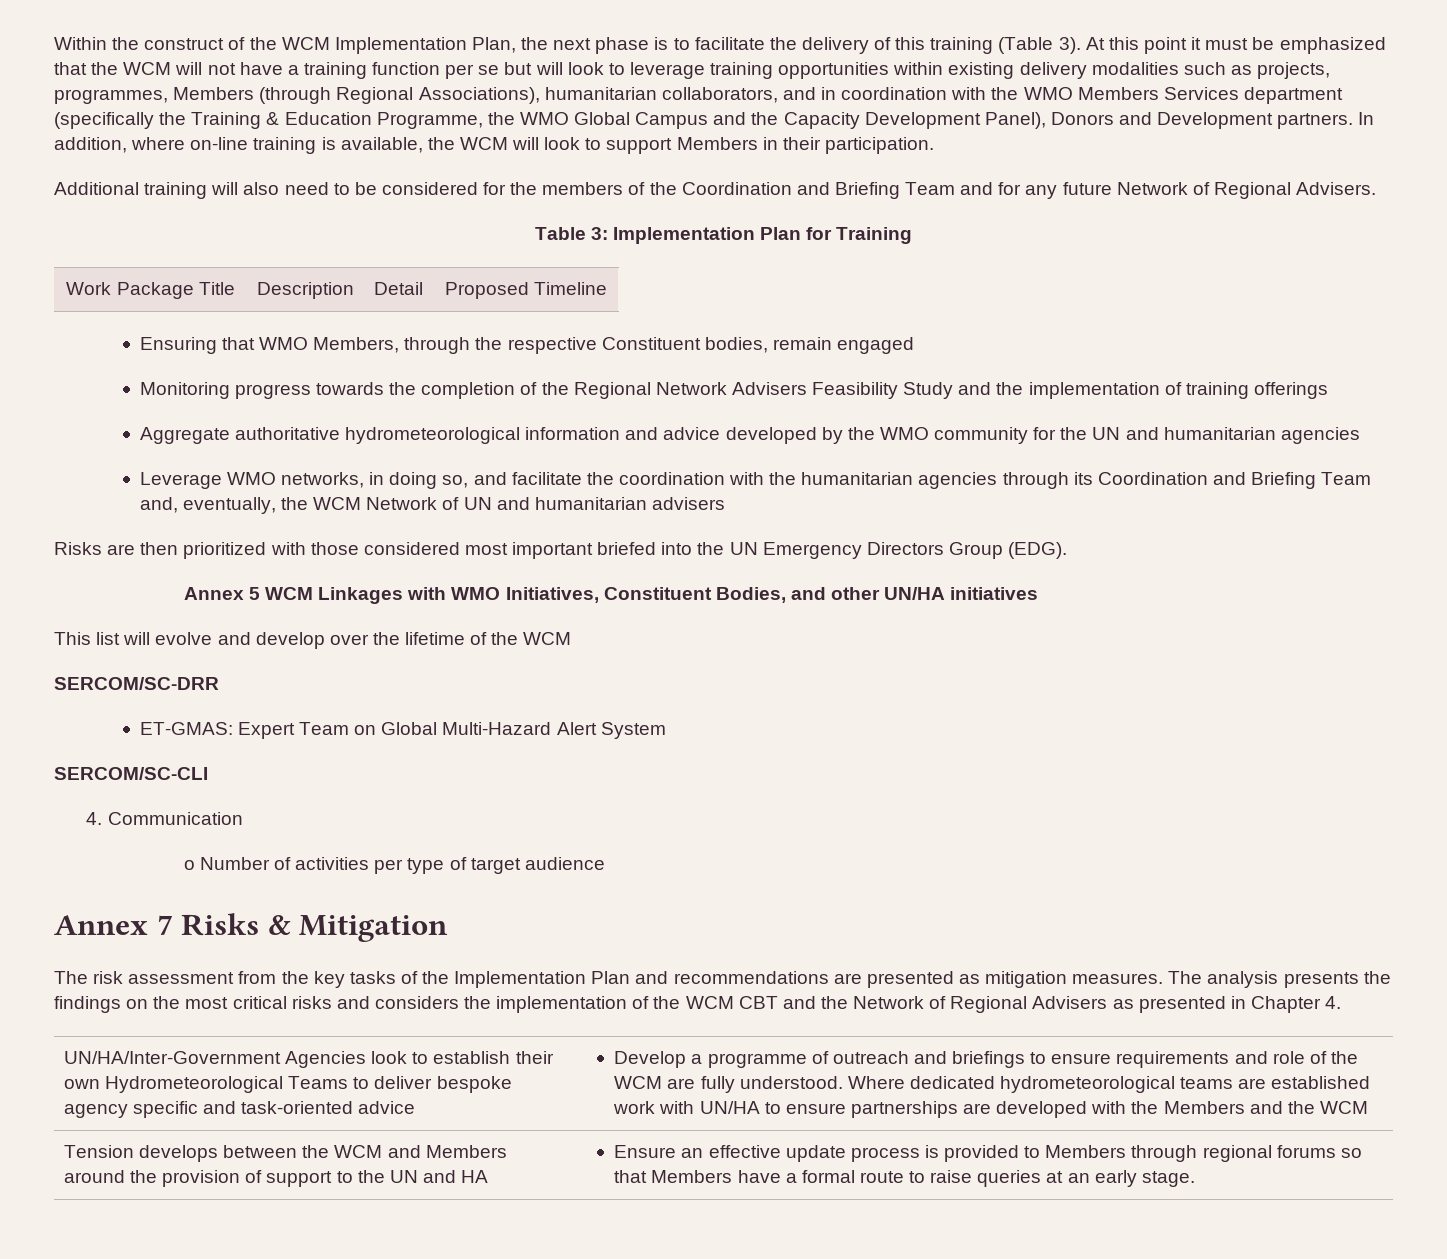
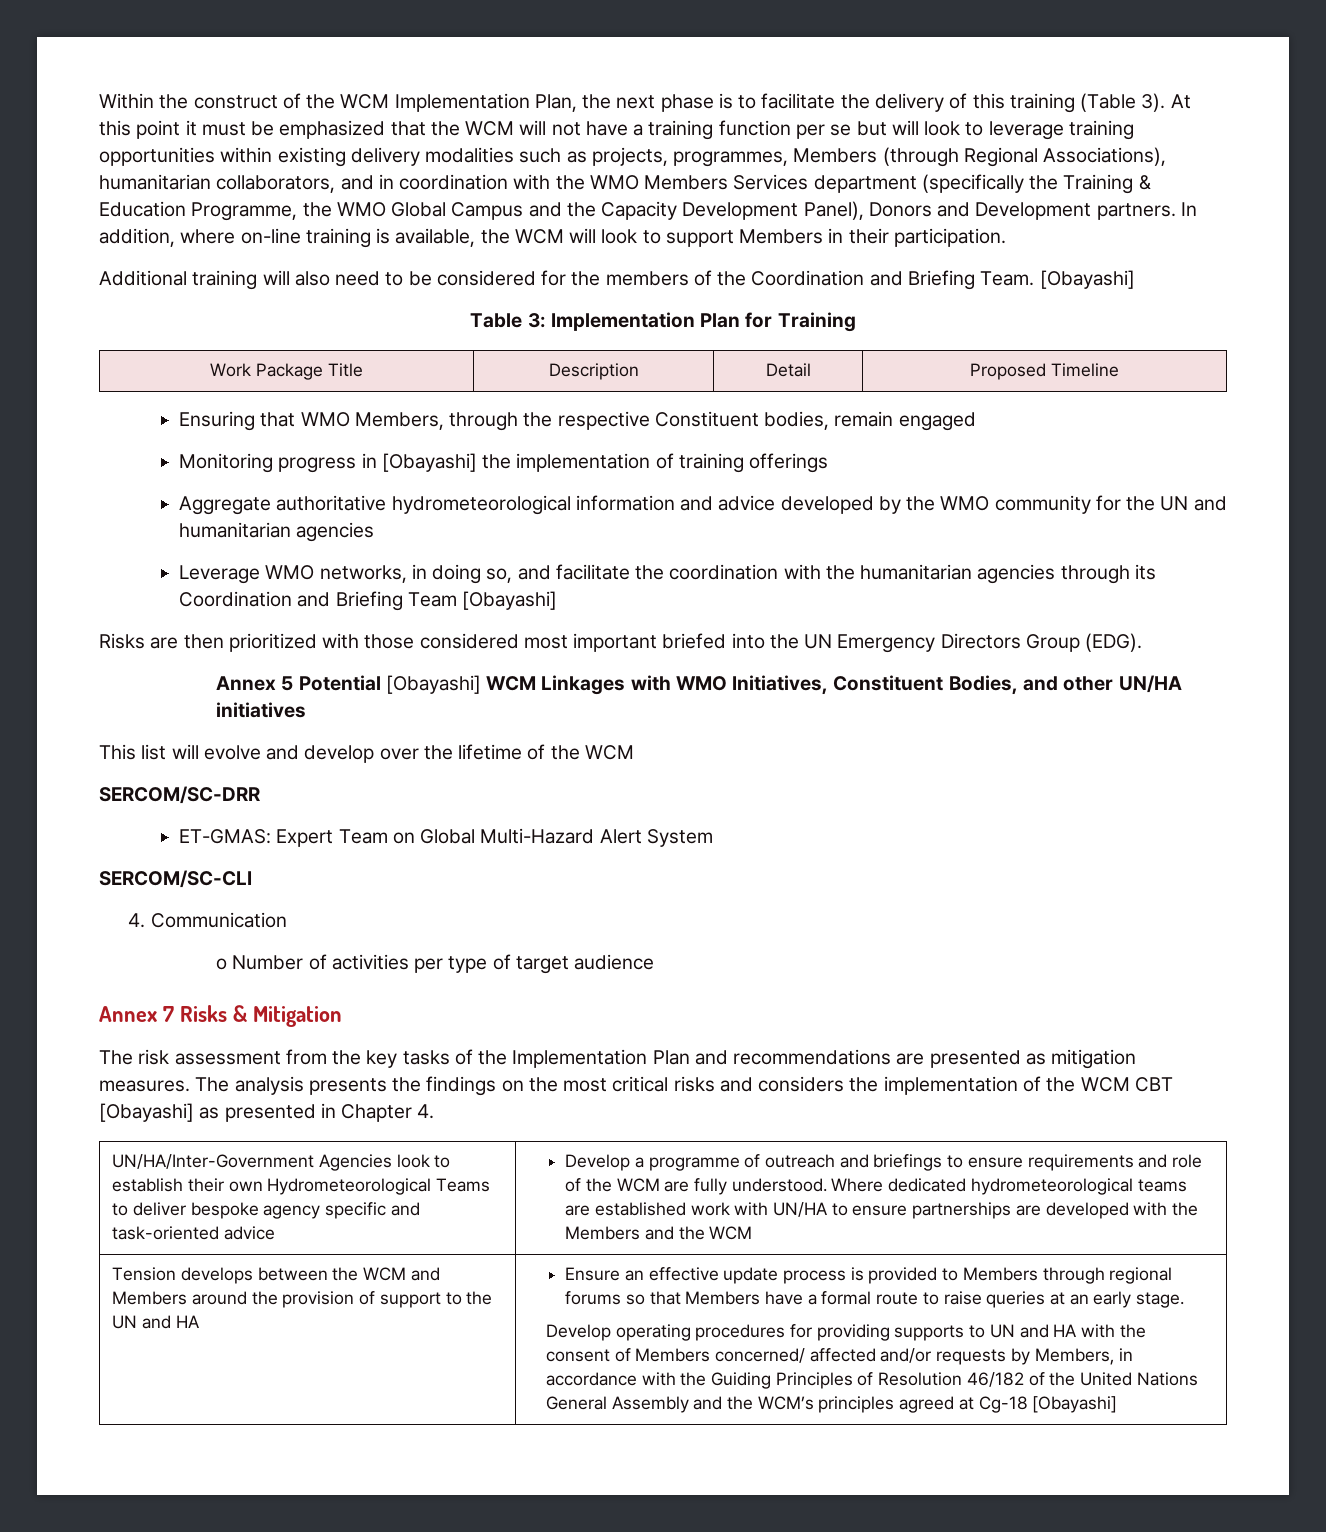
[905,182,1377,199] Team and for any future Network of Regional Advisers. -> [980,270,1135,289] Team. [Obayashi]
[316,382,992,399] towards the completion of the Regional Network Advisers Feasibility Study and -> [361,453,477,472] in [Obayashi]
[139,497,725,514] and, eventually, the WCM Network of UN and humanitarian advisers -> [462,591,558,610] [Obayashi]
(260, 593) none -> [298,675,481,694] Potential [Obayashi]
[782,996,1108,1013] and the Network of Regional Advisers -> [99,1103,194,1122] [Obayashi]
(1195, 1179) none -> [545,1324,1146,1341] [545,1348,1134,1365] [545,1372,1198,1389] [545,1396,1118,1413] // Develop operating procedures for providing supports to UN and HA with the consent of Members concerned/ affected and/or requests by Members, in accordance with the Guiding Principles of Resolution 46/182 of the United Nations General Assembly and the WCM’s principles agreed at Cg-18 [Obayashi]

